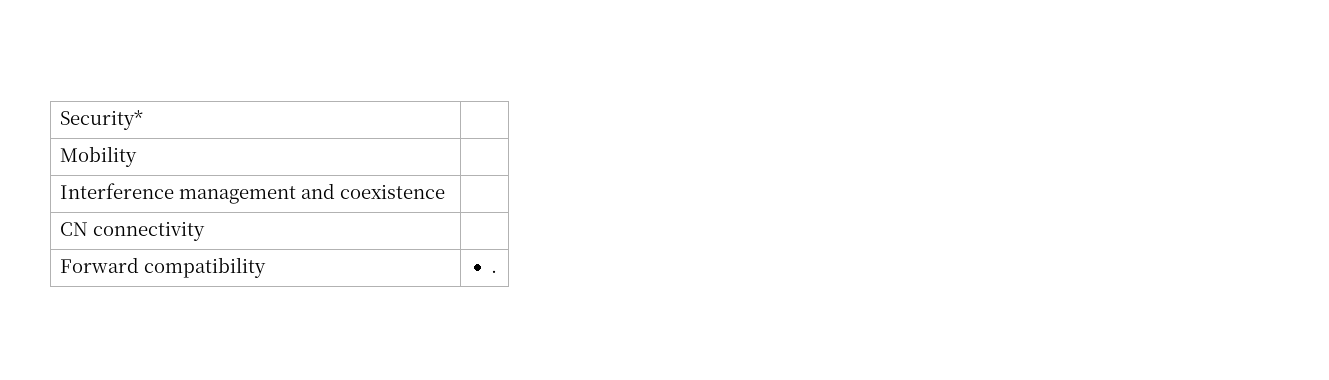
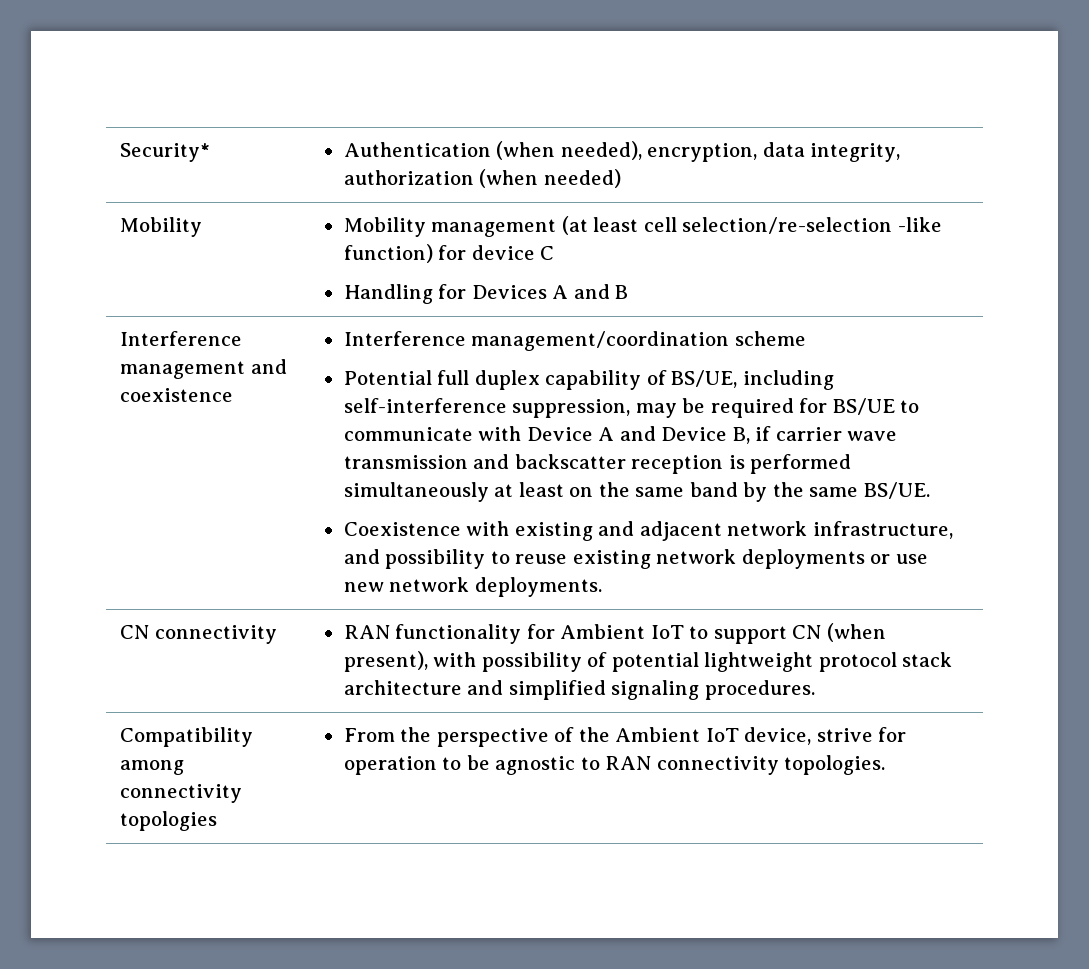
[60,146,138,167] [60,183,446,204] [60,221,206,241] [60,257,267,278] [490,270,497,273] // Mobility | // Interference management and coexistence | // CN connectivity | // Forward compatibility | . -> [343,141,901,162] [343,169,621,188] [119,217,202,237] [343,216,942,237] [343,244,555,263] [343,284,629,304] [119,331,242,346] [119,359,287,379] [119,388,233,402] [343,331,806,351] [343,370,834,390] [343,398,920,418] [343,426,898,444] [343,454,852,474] [343,482,930,502] [343,521,953,541] [343,549,928,569] [343,577,602,597] [119,625,277,644] [343,623,886,644] [343,651,953,672] [343,680,815,700] [119,727,253,747] [119,760,184,775] [119,784,242,803] [119,811,217,831] [343,727,907,747] [343,755,886,775] Authentication (when needed), encryption, data integrity, authorization (when needed) // Mobility | Mobility management (at least cell selection/re-selection -like function) for device C // Handling for Devices A and B // Interference management and coexistence | Interference management/coordination scheme // Potential full duplex capability of BS/UE, including self-interference suppression, may be required for BS/UE to communicate with Device A and Device B, if carrier wave transmission and backscatter reception is performed simultaneously at least on the same band by the same BS/UE. // Coexistence with existing and adjacent network infrastructure, and possibility to reuse existing network deployments or use new network deployments. // CN connectivity | RAN functionality for Ambient IoT to support CN (when present), with possibility of potential lightweight protocol stack architecture and simplified signaling procedures. // Compatibility among connectivity topologies | From the perspective of the Ambient IoT device, strive for operation to be agnostic to RAN connectivity topologies.

